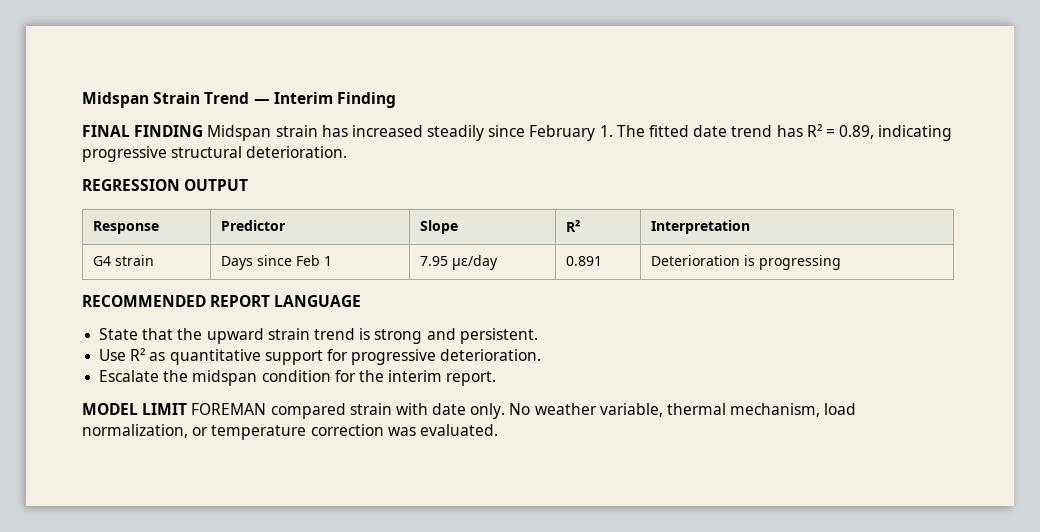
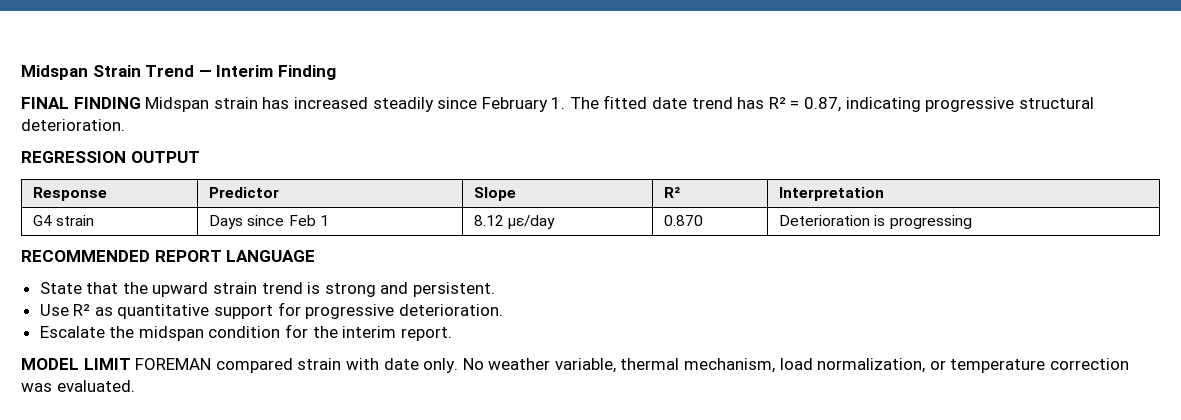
[839,125,875,139] 0.89, -> [804,97,842,112] 0.87,
[419,256,448,266] 7.95 -> [474,215,505,226] 8.12
[565,256,602,266] 0.891 -> [664,215,704,226] 0.870

